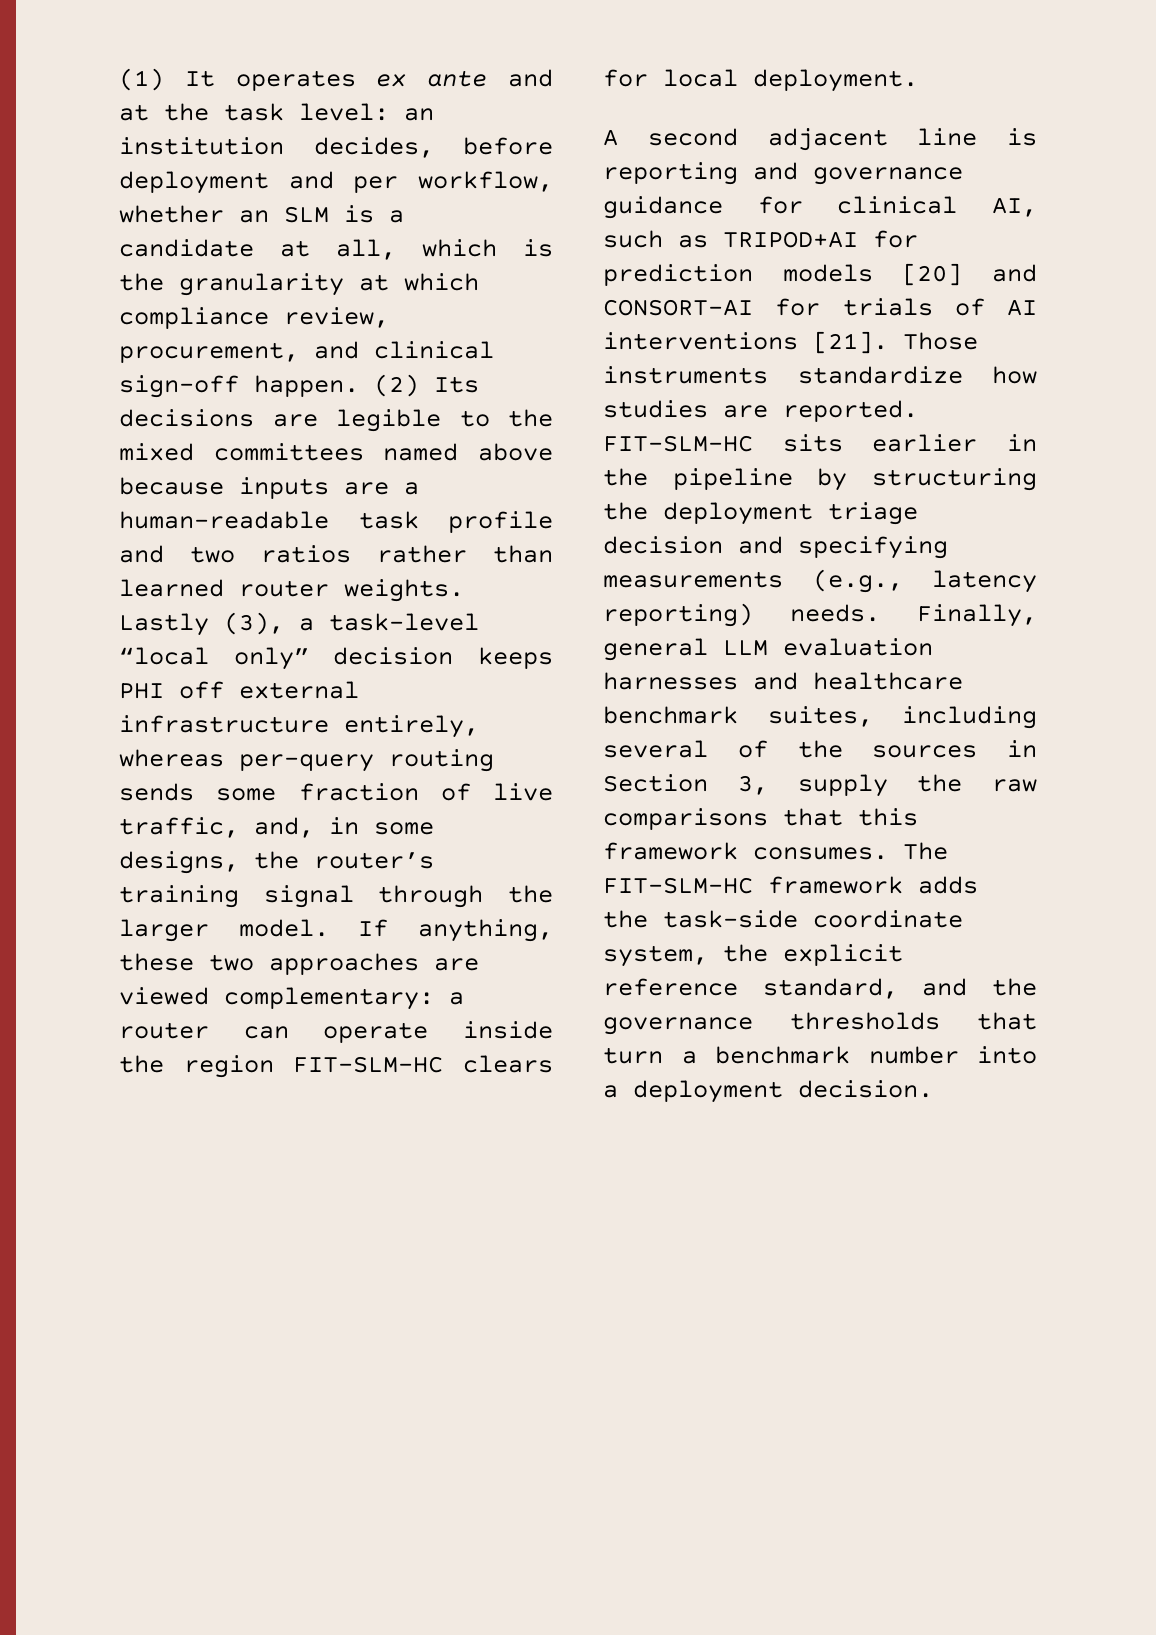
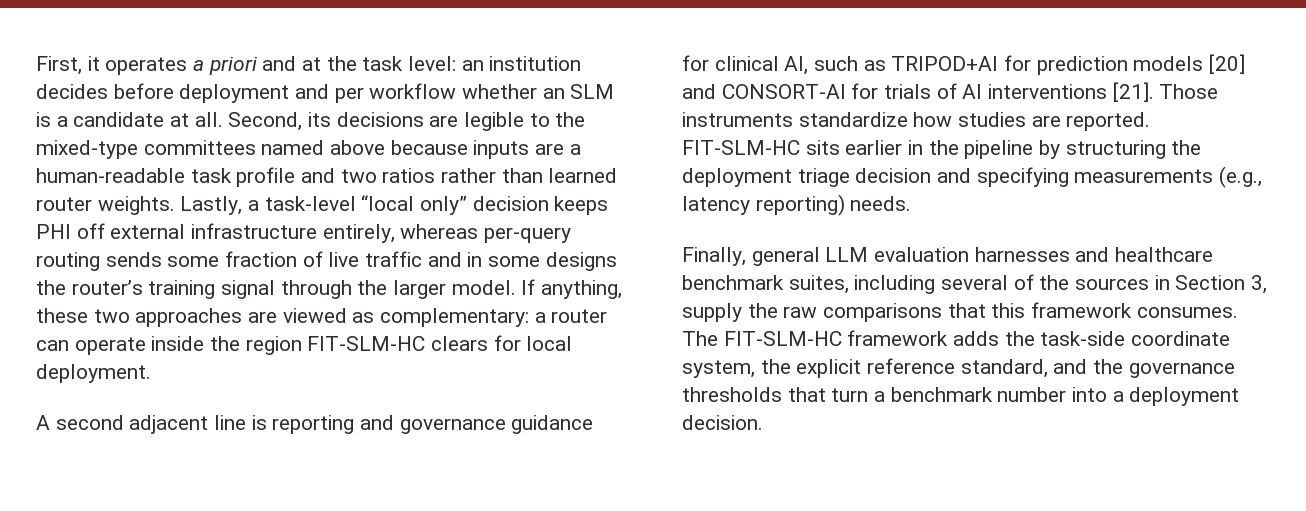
[119,68,488,91] (1) It operates ex ante -> [36,56,257,75] First, it operates a priori
[313,137,434,158] decides, -> [36,84,108,99] decides
[418,171,553,192] workflow, -> [369,83,457,99] workflow
[336,239,553,260] [119,273,479,296] [119,307,389,329] [119,341,494,363] [119,374,479,398] all, which is the granularity at which compliance review, procurement, and clinical sign-off happen. (2) Its -> [194,112,332,131] all. Second, its
[119,443,194,461] mixed -> [36,140,138,159] mixed-type
[119,612,284,636] Lastly (3), -> [180,196,243,215] Lastly,
[119,817,314,838] traffic, and, -> [365,251,462,267] traffic and
[119,851,239,874] designs, -> [545,252,617,271] designs
(209, 996) none -> [352,312,375,323] as
(880, 613) none -> (912, 203) //

